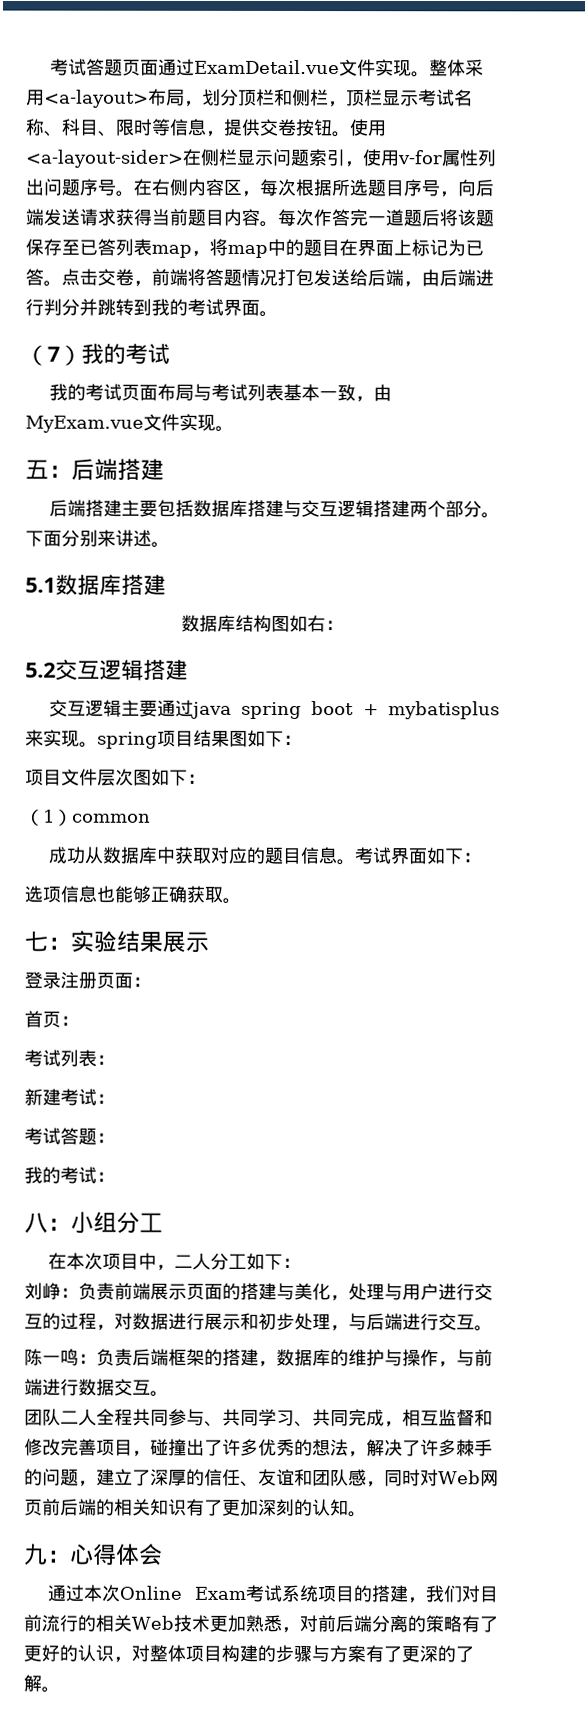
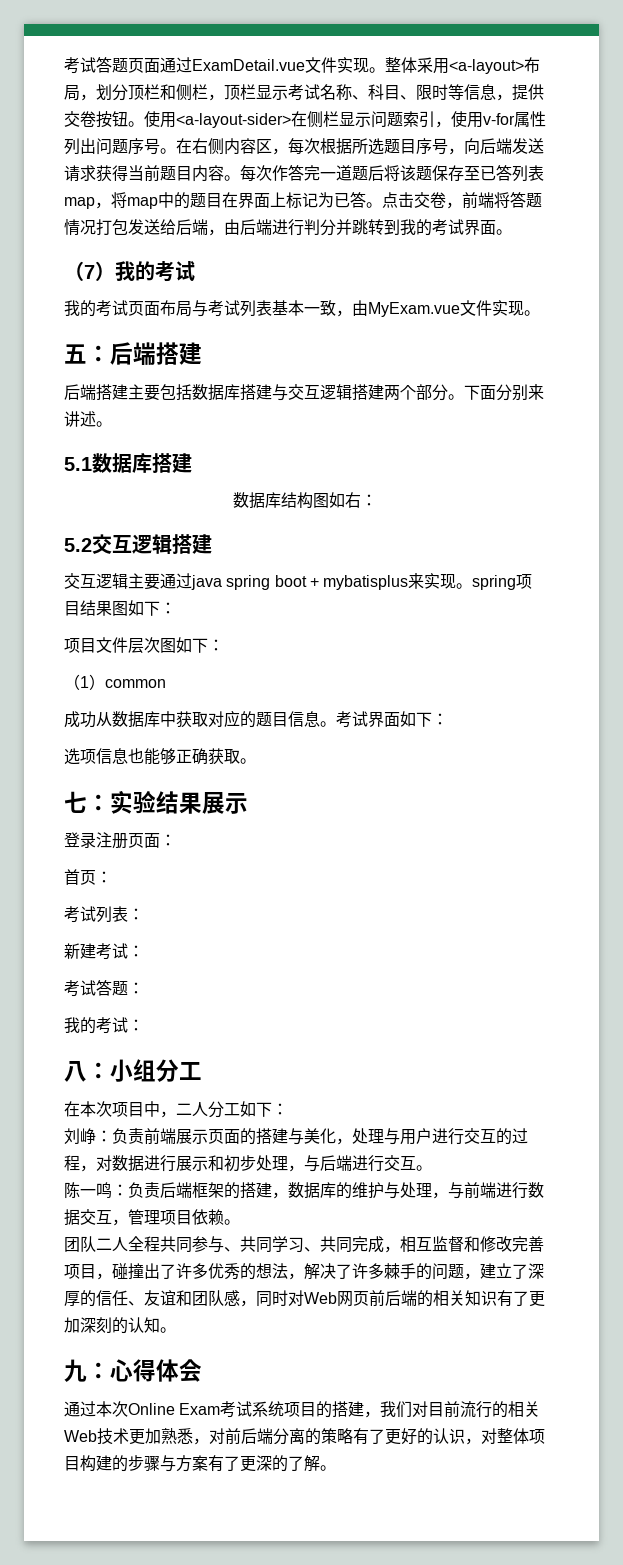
[402,1349,439,1367] 操作 -> [400,1182,432,1198] 处理
(151, 1387) none -> [112,1209,224,1226] ，管理项目依赖

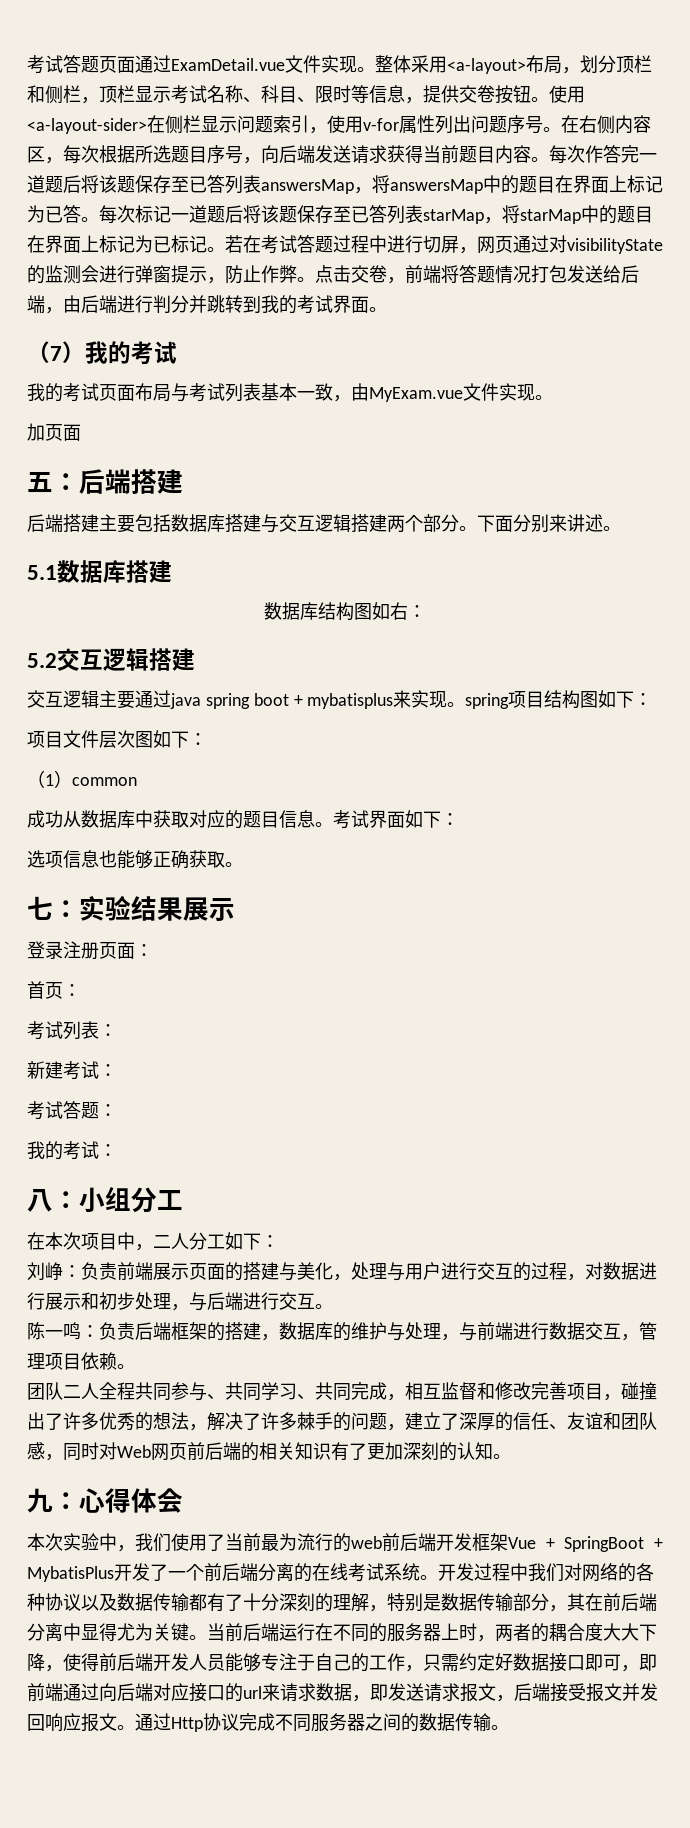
[64,192,158,209] map，将map -> [261,175,483,194] answersMap，将answersMap
(382, 205) none -> [99,205,653,224] [27,235,663,254] [27,265,315,284] 每次标记一道题后将该题保存至已答列表starMap，将starMap中的题目在界面上标记为已标记。若在考试答题过程中进行切屏，网页通过对visibilityState的监测会进行弹窗提示，防止作弊。
(540, 313) none -> [27,423,81,441] // 加页面
[96,601,112,616] 果 -> [562,690,581,709] 构
[64,1401,541,1418] [64,1428,545,1445] [64,1455,320,1472] 通过本次Online Exam考试系统项目的搭建，我们对目前流行的相关Web技术更加熟悉，对前后端分离的策略有了更好的认识，对整体项目构建的步骤与方案有了更深的了解 -> [27,1533,663,1552] [27,1563,654,1582] [27,1593,657,1612] [27,1623,657,1642] [27,1653,657,1672] [27,1683,658,1702] [27,1713,491,1732] 本次实验中，我们使用了当前最为流行的web前后端开发框架Vue + SpringBoot + MybatisPlus开发了一个前后端分离的在线考试系统。开发过程中我们对网络的各种协议以及数据传输都有了十分深刻的理解，特别是数据传输部分，其在前后端分离中显得尤为关键。当前后端运行在不同的服务器上时，两者的耦合度大大下降，使得前后端开发人员能够专注于自己的工作，只需约定好数据接口即可，即前端通过向后端对应接口的url来请求数据，即发送请求报文，后端接受报文并发回响应报文。通过Http协议完成不同服务器之间的数据传输

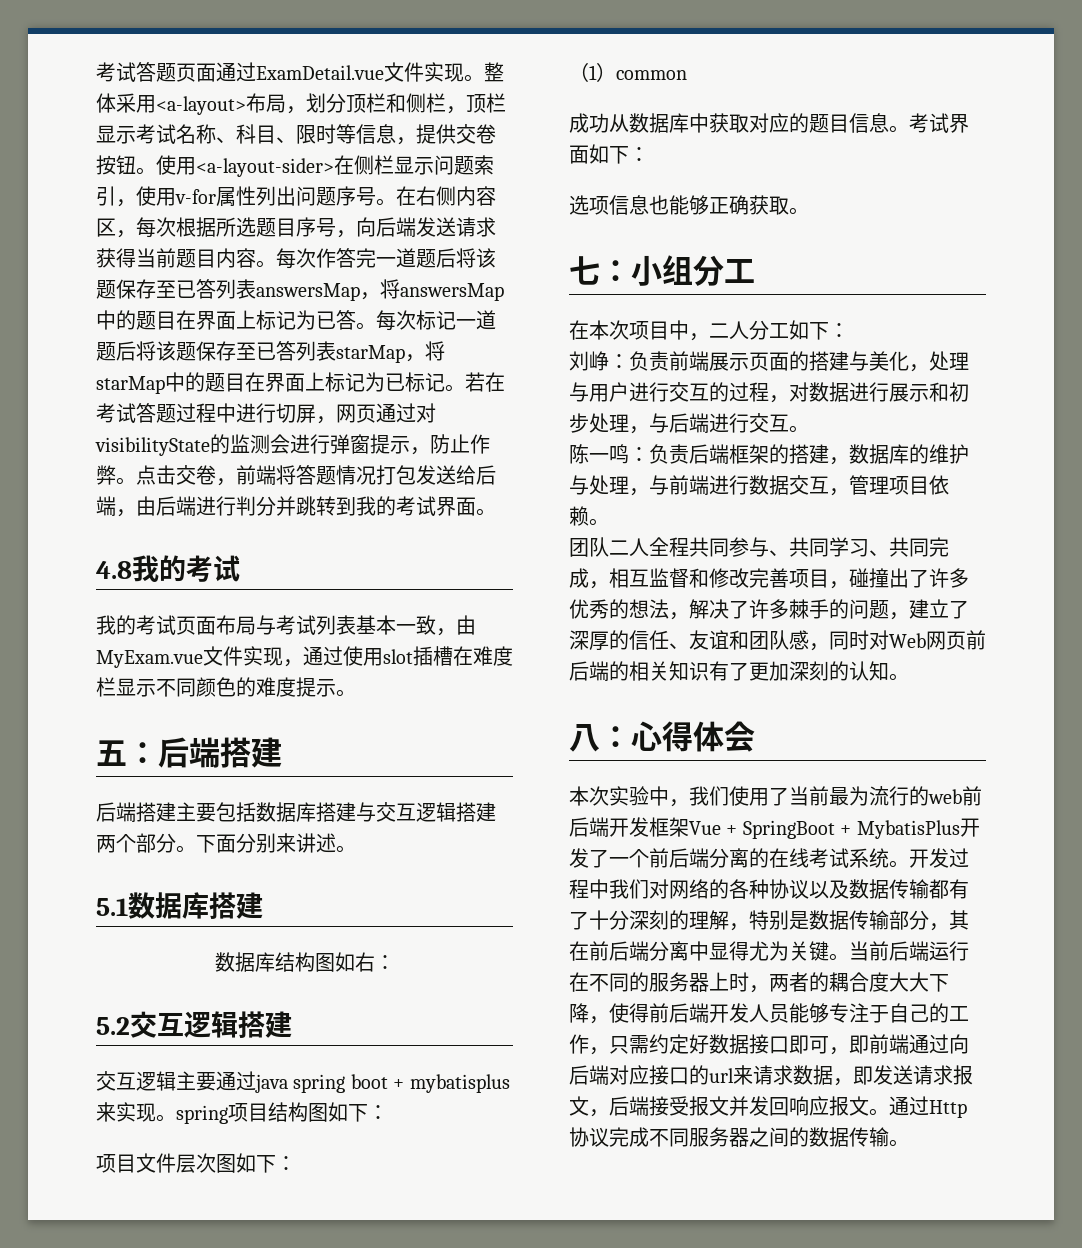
[27,341,85,363] （7） -> [96,561,132,579] 4.8
[535,395,553,400] [27,423,81,441] 。 // 加页面 -> [283,646,513,667] [96,677,356,697] ，通过使用slot插槽在难度栏显示不同颜色的难度提示。
[79,896,235,921] [27,941,153,959] [27,981,81,999] [27,1021,117,1040] [27,1061,117,1080] [27,1101,117,1120] [27,1141,117,1160] [27,1189,79,1212] 实验结果展示 // 登录注册页面： // 首页： // 考试列表： // 新建考试： // 考试答题： // 我的考试： // 八： -> (631, 271) none
[27,1488,53,1513] 九 -> [569,724,600,752] 八

